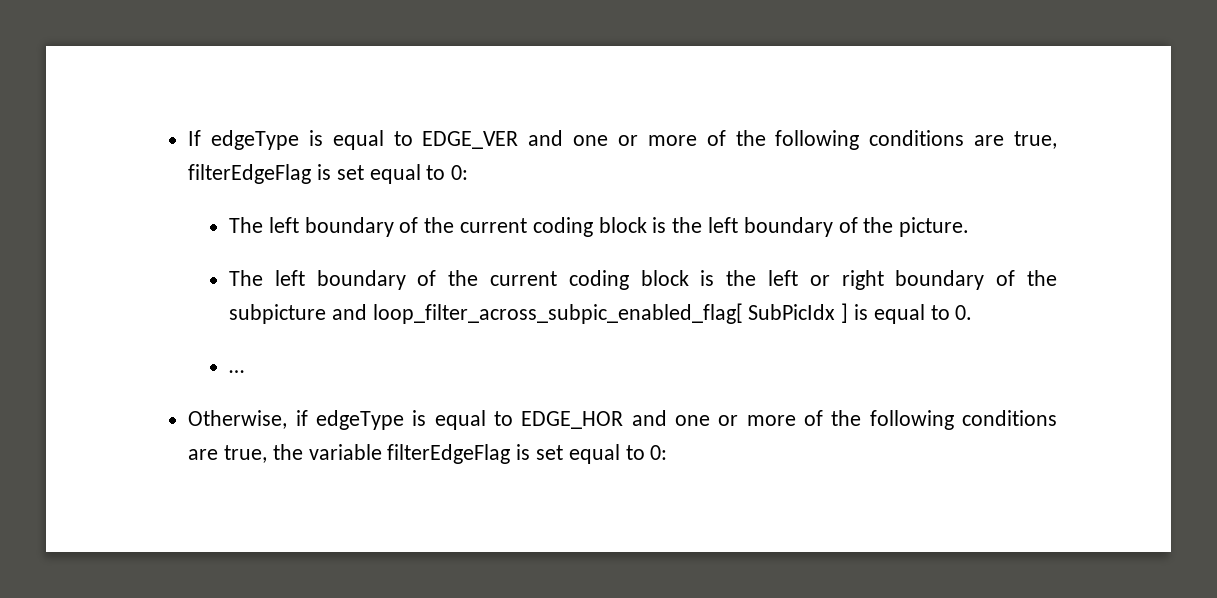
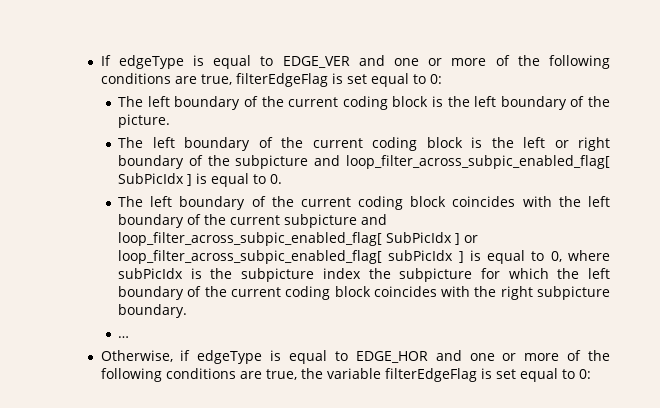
(973, 312) none -> [118,196,610,210] [118,214,388,228] [118,232,479,246] [118,250,610,264] [118,268,611,282] [118,286,610,300] [118,304,188,318] // The left boundary of the current coding block coincides with the left boundary of the current subpicture and loop_filter_across_subpic_enabled_flag[ SubPicIdx ] or loop_filter_across_subpic_enabled_flag[ subPicIdx ] is equal to 0, where subPicIdx is the subpicture index the subpicture for which the left boundary of the current coding block coincides with the right subpicture boundary.

